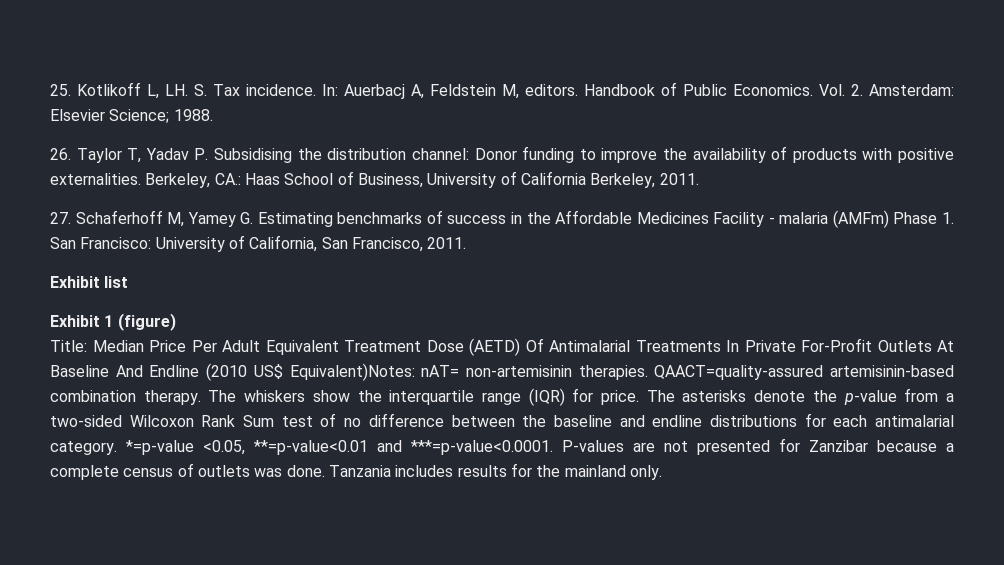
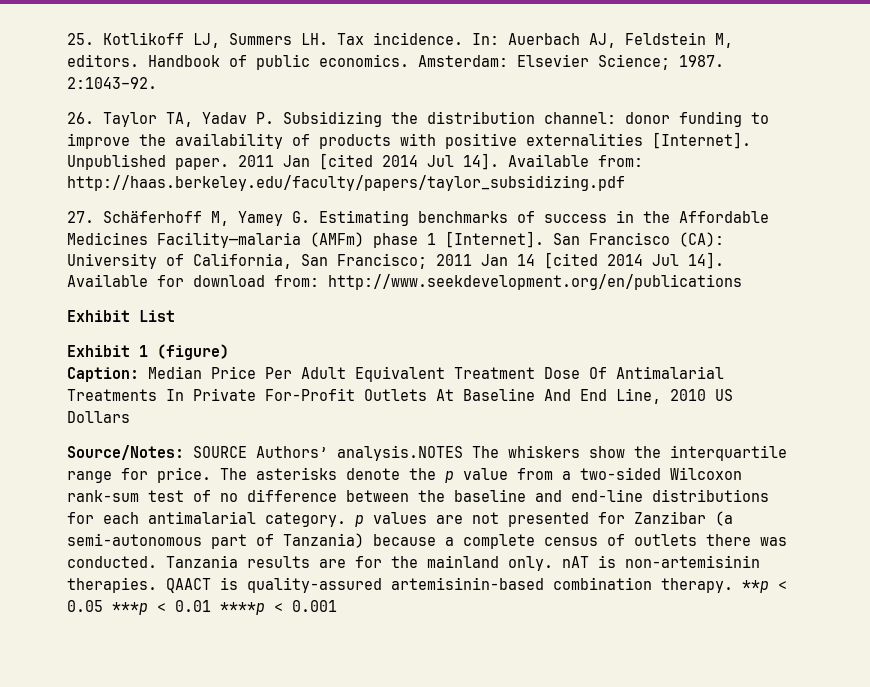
[147,84,207,99] L, LH. S. -> [193,33,328,48] LJ, Summers LH.
[344,84,424,99] Auerbacj A, -> [508,33,616,48] Auerbach AJ,
[683,84,863,96] Public Economics. Vol. 2. -> [256,54,409,70] public economics.
[173,109,213,121] 1988. -> [679,55,724,67] [67,77,157,89] 1987. 2:1043–92.
[127,148,142,163] T, -> [166,112,193,127] TA,
[214,148,293,163] Subsidising -> [283,111,382,127] Subsidizing
[474,148,517,160] Donor -> [625,112,670,124] donor
[50,171,699,188] externalities. Berkeley, CA.: Haas School of Business, University of California Berkeley, 2011. -> [526,132,751,149] [67,153,643,170] [67,175,625,191] externalities [Internet]. Unpublished paper. 2011 Jan [cited 2014 Jul 14]. Available from: http://haas.berkeley.edu/faculty/papers/taylor_subsidizing.pdf
[75,210,163,224] Schaferhoff -> [103,210,202,223] Schäferhoff
[713,210,954,228] [50,235,467,252] [50,276,129,288] Facility - malaria (AMFm) Phase 1. San Francisco: University of California, San Francisco, 2011. // Exhibit list -> [157,231,724,248] [67,252,724,269] [67,274,742,290] [67,310,175,322] Facility—malaria (AMFm) phase 1 [Internet]. San Francisco (CA): University of California, San Francisco; 2011 Jan 14 [cited 2014 Jul 14]. Available for download from: http://www.seekdevelopment.org/en/publications // Exhibit List
[50,340,87,352] Title: -> [67,367,139,382] Caption:
[469,338,520,356] (AETD) -> (580, 373) none
[149,363,955,381] [50,390,201,405] Endline (2010 US$ Equivalent)Notes: nAT= non-artemisinin therapies. QAACT=quality-assured artemisinin-based combination therapy. -> [580,388,733,404] [67,411,130,423] [67,445,463,461] End Line, 2010 US Dollars // Source/Notes: SOURCE Authors’ analysis.NOTES
[528,388,565,406] (IQR) -> (112, 477) none
[843,390,897,405] p-value -> [445,468,508,483] p value
[201,415,275,427] Rank Sum -> [67,490,139,502] rank-sum
[652,415,703,427] endline -> [571,489,643,502] end-line
[126,440,624,455] *=p-value <0.05, **=p-value<0.01 and ***=p-value<0.0001. P-values -> [355,512,427,527] p values
(868, 446) none -> [715,511,733,526] [67,533,364,549] (a semi-autonomous part of Tanzania)
[254,463,662,480] was done. Tanzania includes results for the mainland only. -> [706,534,787,546] [67,555,760,571] [67,577,787,593] [67,600,337,615] there was conducted. Tanzania results are for the mainland only. nAT is non-artemisinin therapies. QAACT is quality-assured artemisinin-based combination therapy. **p < 0.05 ***p < 0.01 ****p < 0.001

